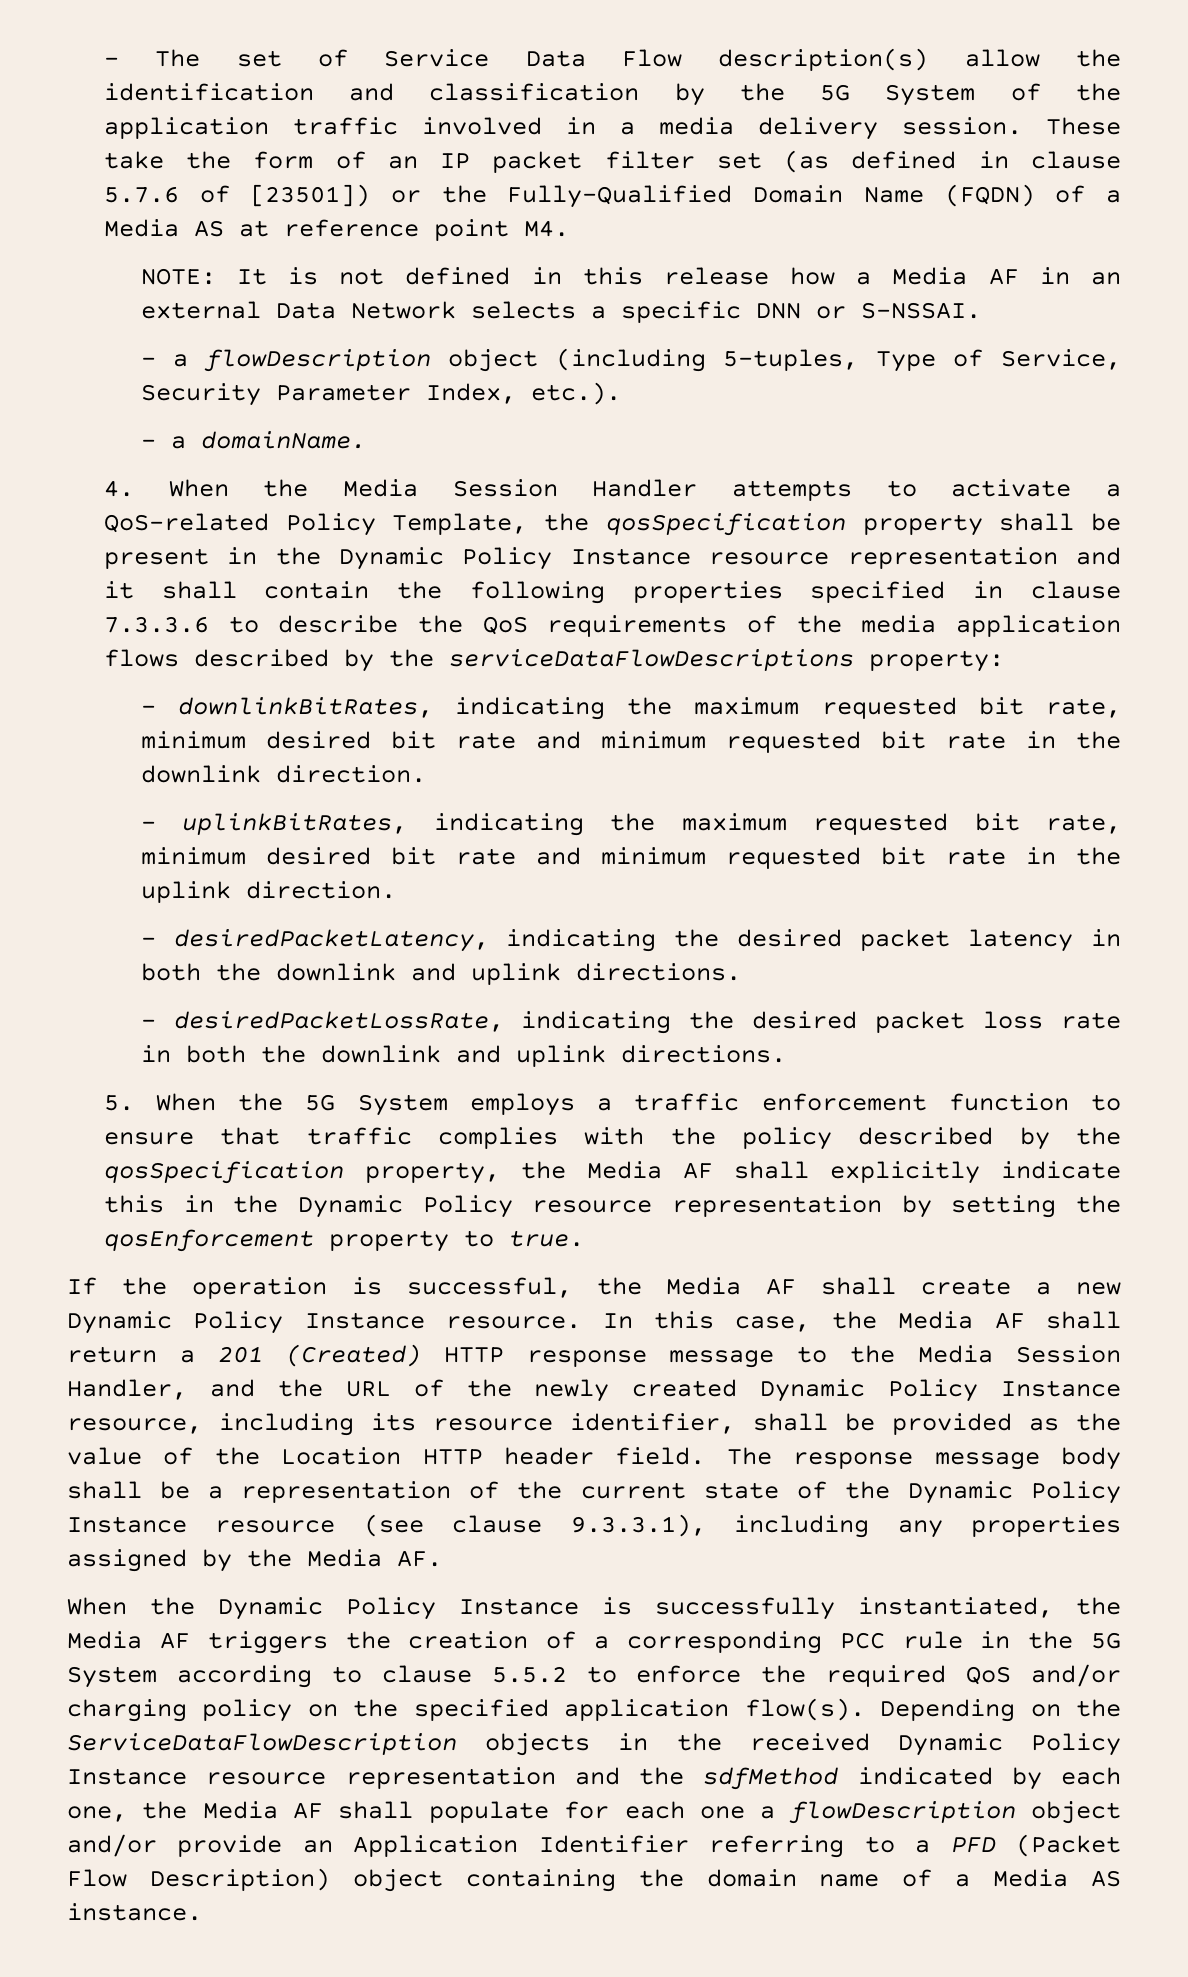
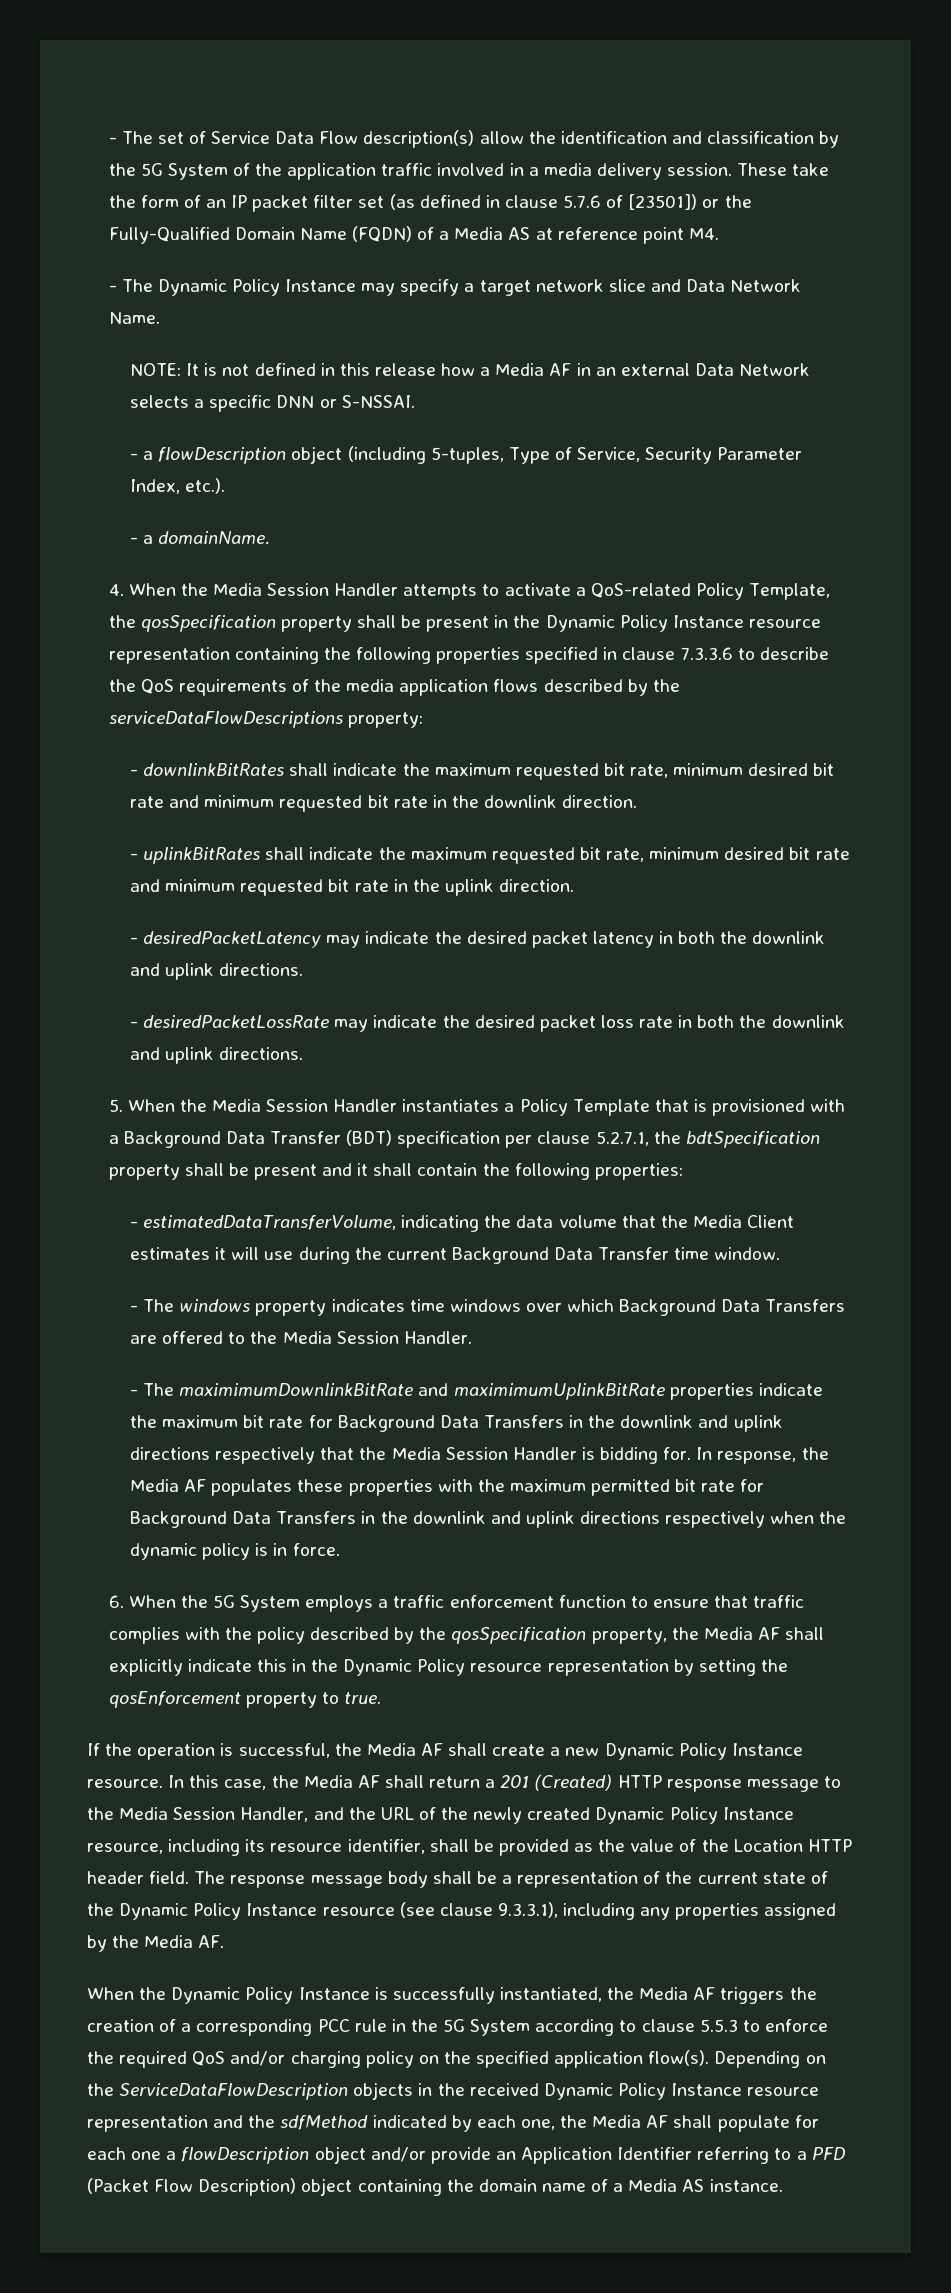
(569, 228) none -> [108,279,802,296] [108,312,160,324] // - The Dynamic Policy Instance may specify a target network slice and Data Network Name.
[1076,547,1121,565] [103,581,370,599] and it shall contain -> [234,647,319,664] containing
[177,697,606,720] downlinkBitRates, indicating -> [143,763,398,776] downlinkBitRates shall indicate
[182,813,584,836] uplinkBitRates, indicating -> [143,847,374,864] uplinkBitRates shall indicate
[173,929,657,952] desiredPacketLatency, indicating -> [143,931,430,948] desiredPacketLatency may indicate
[173,1011,672,1034] desiredPacketLossRate, indicating -> [143,1015,438,1032] desiredPacketLossRate may indicate
(284, 1102) none -> [211,1099,846,1116] [108,1130,820,1148] [108,1163,683,1180] [130,1215,795,1232] [130,1247,781,1264] [130,1299,846,1316] [130,1331,472,1344] [130,1383,823,1400] [130,1415,783,1432] [130,1447,829,1464] [130,1479,765,1496] [130,1511,847,1528] [130,1543,340,1560] [108,1595,208,1608] Media Session Handler instantiates a Policy Template that is provisioned with a Background Data Transfer (BDT) specification per clause 5.2.7.1, the bdtSpecification property shall be present and it shall contain the following properties: // - estimatedDataTransferVolume, indicating the data volume that the Media Client estimates it will use during the current Background Data Transfer time window. // - The windows property indicates time windows over which Background Data Transfers are offered to the Media Session Handler. // - The maximimumDownlinkBitRate and maximimumUplinkBitRate properties indicate the maximum bit rate for Background Data Transfers in the downlink and uplink directions respectively that the Media Session Handler is bidding for. In response, the Media AF populates these properties with the maximum permitted bit rate for Background Data Transfers in the downlink and uplink directions respectively when the dynamic policy is in force. // 6. When the
[491,1666,567,1683] 5.5.2 -> [699,2019,738,2032] 5.5.3

